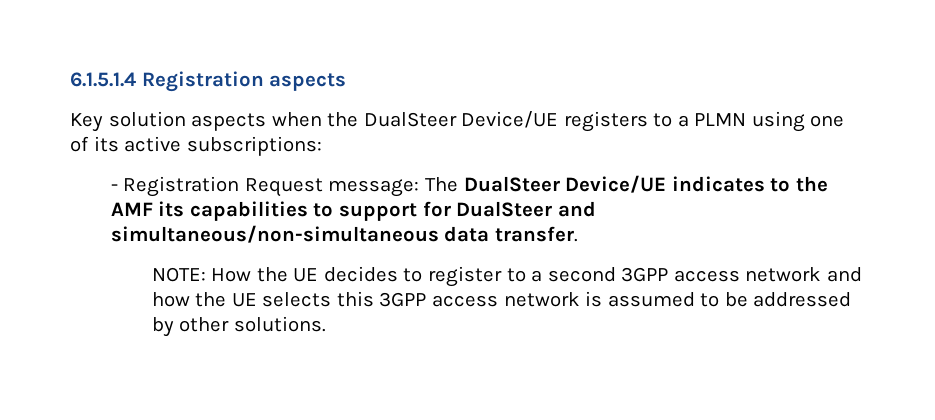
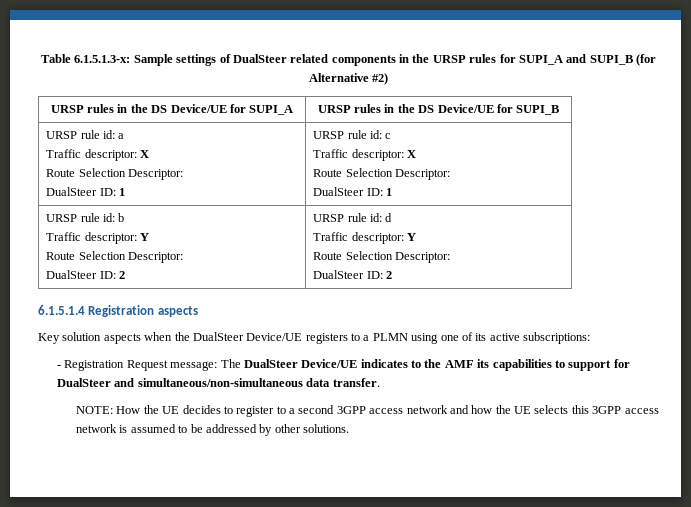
(70, 79) none -> [41,54,656,66] [308,73,389,85] [50,104,294,115] [317,104,560,115] [46,130,125,139] [46,149,150,161] [46,168,184,180] [46,187,126,196] [313,130,392,139] [313,149,417,161] [313,168,451,180] [313,187,393,196] [46,213,125,222] [46,232,150,244] [46,251,184,263] [46,270,126,279] [313,213,393,222] [313,232,417,244] [313,251,451,263] [313,270,393,279] Table 6.1.5.1.3-x: Sample settings of DualSteer related components in the URSP rules for SUPI_A and SUPI_B (for Alternative #2) // URSP rules in the DS Device/UE for SUPI_A | URSP rules in the DS Device/UE for SUPI_B // URSP rule id: a // Traffic descriptor: X // Route Selection Descriptor: // DualSteer ID: 1 | URSP rule id: c // Traffic descriptor: X // Route Selection Descriptor: // DualSteer ID: 1 // URSP rule id: b // Traffic descriptor: Y // Route Selection Descriptor: // DualSteer ID: 2 | URSP rule id: d // Traffic descriptor: Y // Route Selection Descriptor: // DualSteer ID: 2 //

